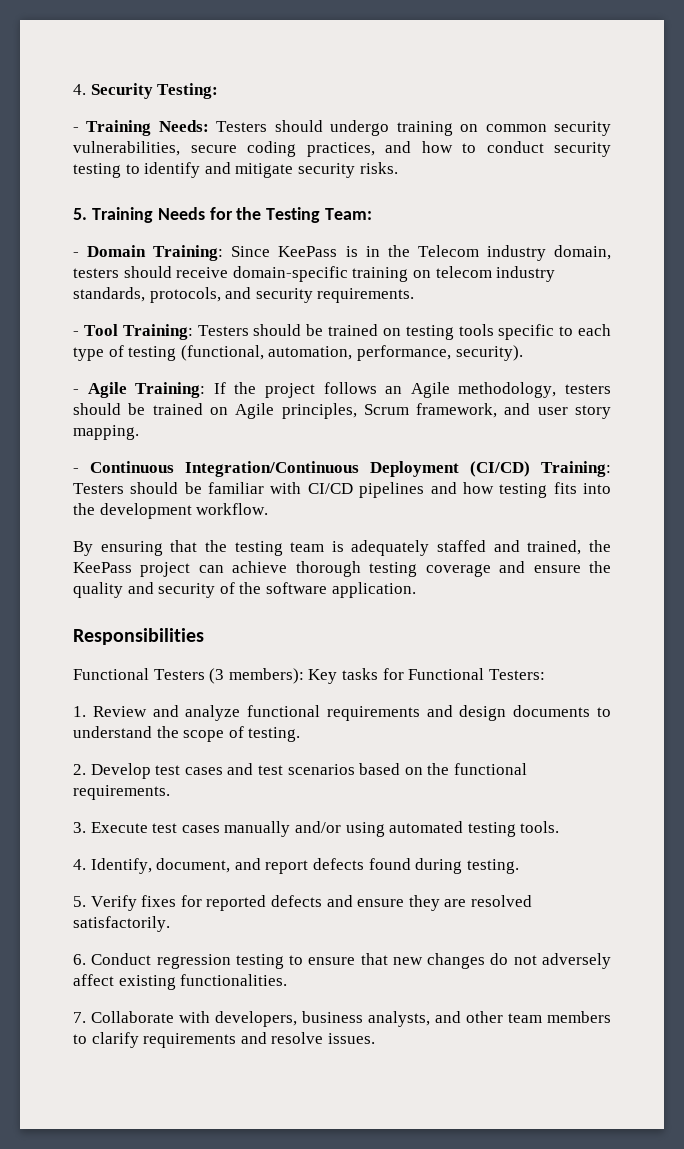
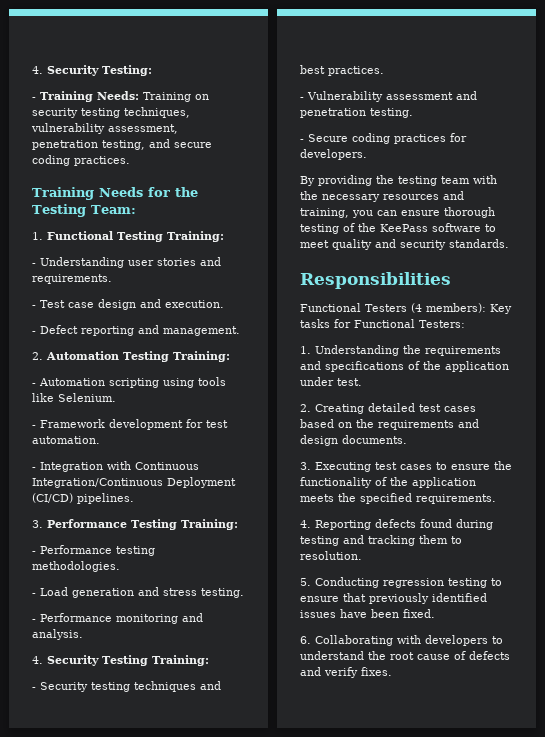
[216,120,611,136] [73,141,611,157] [73,162,398,178] [73,208,87,220] Testers should undergo training on common security vulnerabilities, secure coding practices, and how to conduct security testing to identify and mitigate security risks. // 5. -> [143,92,209,102] [32,107,190,118] [31,123,178,134] [32,139,212,150] [32,155,130,166] Training on security testing techniques, vulnerability assessment, penetration testing, and secure coding practices. //
[73,245,612,261] [73,266,556,282] [73,287,415,303] [73,324,611,340] [73,345,523,361] [73,382,611,398] [73,403,611,419] [73,425,139,440] [73,461,611,477] [73,482,612,498] [73,503,269,519] - Domain Training: Since KeePass is in the Telecom industry domain, testers should receive domain-specific training on telecom industry standards, protocols, and security requirements. // - Tool Training: Testers should be trained on testing tools specific to each type of testing (functional, automation, performance, security). // - Agile Training: If the project follows an Agile methodology, testers should be trained on Agile principles, Scrum framework, and user story mapping. // - Continuous Integration/Continuous Deployment (CI/CD) Training: Testers should be familiar with CI/CD pipelines and how testing fits into the development workflow. -> [32,231,224,242] [32,257,221,268] [32,274,112,284] [32,299,224,310] [32,325,240,336] [32,351,230,362] [32,377,226,388] [32,393,116,402] [32,419,228,430] [32,436,100,444] [32,461,199,472] [32,477,236,488] [32,493,134,504] [32,519,238,530] [32,545,155,556] [32,561,120,572] [32,587,244,598] [32,613,203,624] [32,629,83,640] [32,655,209,666] [32,681,221,692] [300,65,384,76] [300,91,477,102] [300,108,413,118] [300,133,467,144] [300,149,367,160] 1. Functional Testing Training: // - Understanding user stories and requirements. // - Test case design and execution. // - Defect reporting and management. // 2. Automation Testing Training: // - Automation scripting using tools like Selenium. // - Framework development for test automation. // - Integration with Continuous Integration/Continuous Deployment (CI/CD) pipelines. // 3. Performance Testing Training: // - Performance testing methodologies. // - Load generation and stress testing. // - Performance monitoring and analysis. // 4. Security Testing Training: // - Security testing techniques and best practices. // - Vulnerability assessment and penetration testing. // - Secure coding practices for developers.
[100,540,198,556] ensuring that -> [318,175,372,186] providing
[331,540,611,556] [73,561,612,577] [73,582,416,598] is adequately staffed and trained, the KeePass project can achieve thorough testing coverage and ensure the quality and security of the software application. -> [473,175,497,184] [300,191,464,202] [300,207,495,218] [300,223,496,234] [300,239,509,250] with the necessary resources and training, you can ensure thorough testing of the KeePass software to meet quality and security standards.
[209,668,225,684] (3 -> [411,303,422,313] (4
[92,705,611,721] [73,726,301,742] [73,763,527,779] [73,785,170,800] [73,821,560,837] [73,858,519,874] [73,895,532,911] [73,916,170,932] [73,953,152,965] Review and analyze functional requirements and design documents to understand the scope of testing. // 2. Develop test cases and test scenarios based on the functional requirements. // 3. Execute test cases manually and/or using automated testing tools. // 4. Identify, document, and report defects found during testing. // 5. Verify fixes for reported defects and ensure they are resolved satisfactorily. // 6. Conduct -> [315,345,501,356] [300,361,509,372] [300,377,362,386] [300,403,476,414] [300,419,479,430] [300,435,407,446] [300,461,512,472] [300,477,476,488] [300,493,496,504] [300,519,493,530] [300,535,462,546] [300,551,362,560] [300,577,379,588] Understanding the requirements and specifications of the application under test. // 2. Creating detailed test cases based on the requirements and design documents. // 3. Executing test cases to ensure the functionality of the application meets the specified requirements. // 4. Reporting defects found during testing and tracking them to resolution. // 5. Conducting
[392,953,611,969] [73,974,288,990] [73,1011,611,1027] [73,1032,375,1048] new changes do not adversely affect existing functionalities. // 7. Collaborate with developers, business analysts, and other team members to clarify requirements and resolve issues. -> [369,593,487,604] [300,609,435,618] [300,635,503,646] [300,651,510,660] [300,667,392,678] previously identified issues have been fixed. // 6. Collaborating with developers to understand the root cause of defects and verify fixes.

